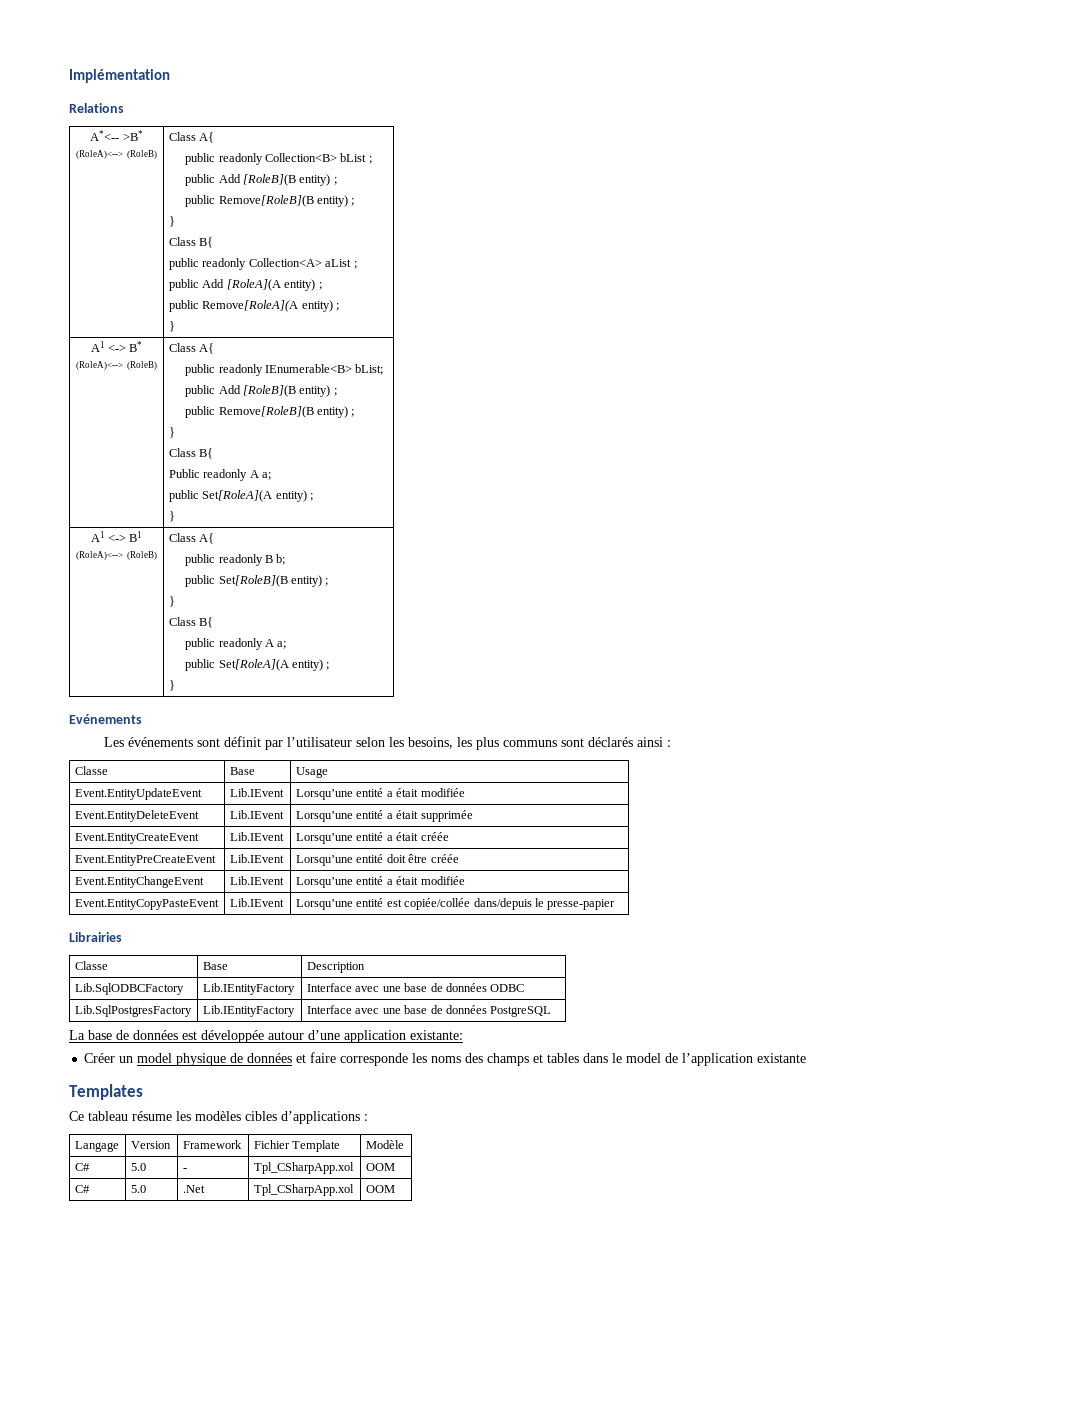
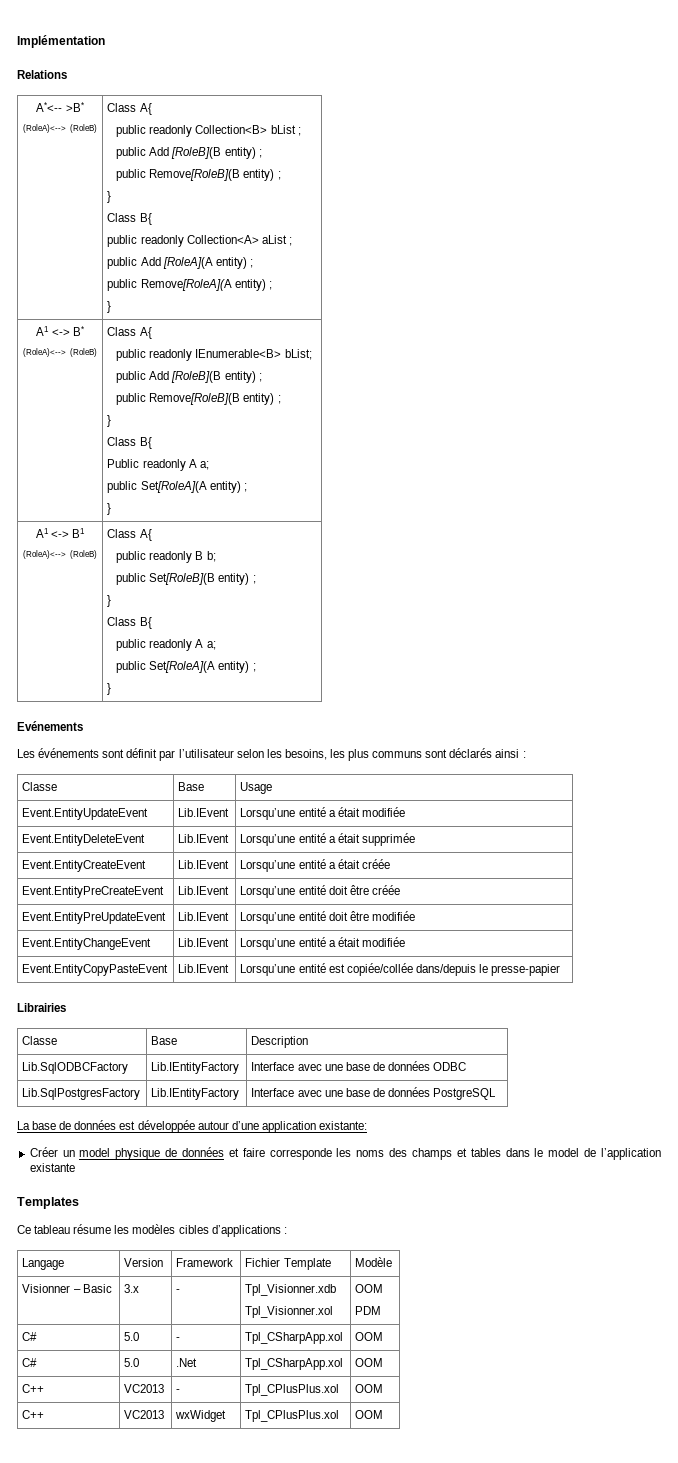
(459, 858) none -> [22,912,167,924] [178,912,230,921] [240,911,415,924] // Event.EntityPreUpdateEvent | Lib.IEvent | Lorsqu’une entité doit être modifiée
(404, 1144) none -> [22,1284,112,1293] [124,1284,140,1293] [176,1289,181,1293] [245,1284,337,1296] [245,1306,334,1318] [355,1284,384,1293] [355,1306,382,1315] // Visionner – Basic | 3.x | - | Tpl_Visionner.xdb // Tpl_Visionner.xol | OOM // PDM
(395, 1189) none -> [22,1384,45,1393] [124,1384,165,1393] [176,1389,181,1393] [245,1384,340,1396] [355,1384,384,1393] [22,1410,45,1419] [124,1410,165,1419] [175,1410,227,1422] [245,1410,340,1422] [355,1410,384,1419] // C++ | VC2013 | - | Tpl_CPlusPlus.xol | OOM // C++ | VC2013 | wxWidget | Tpl_CPlusPlus.xol | OOM

